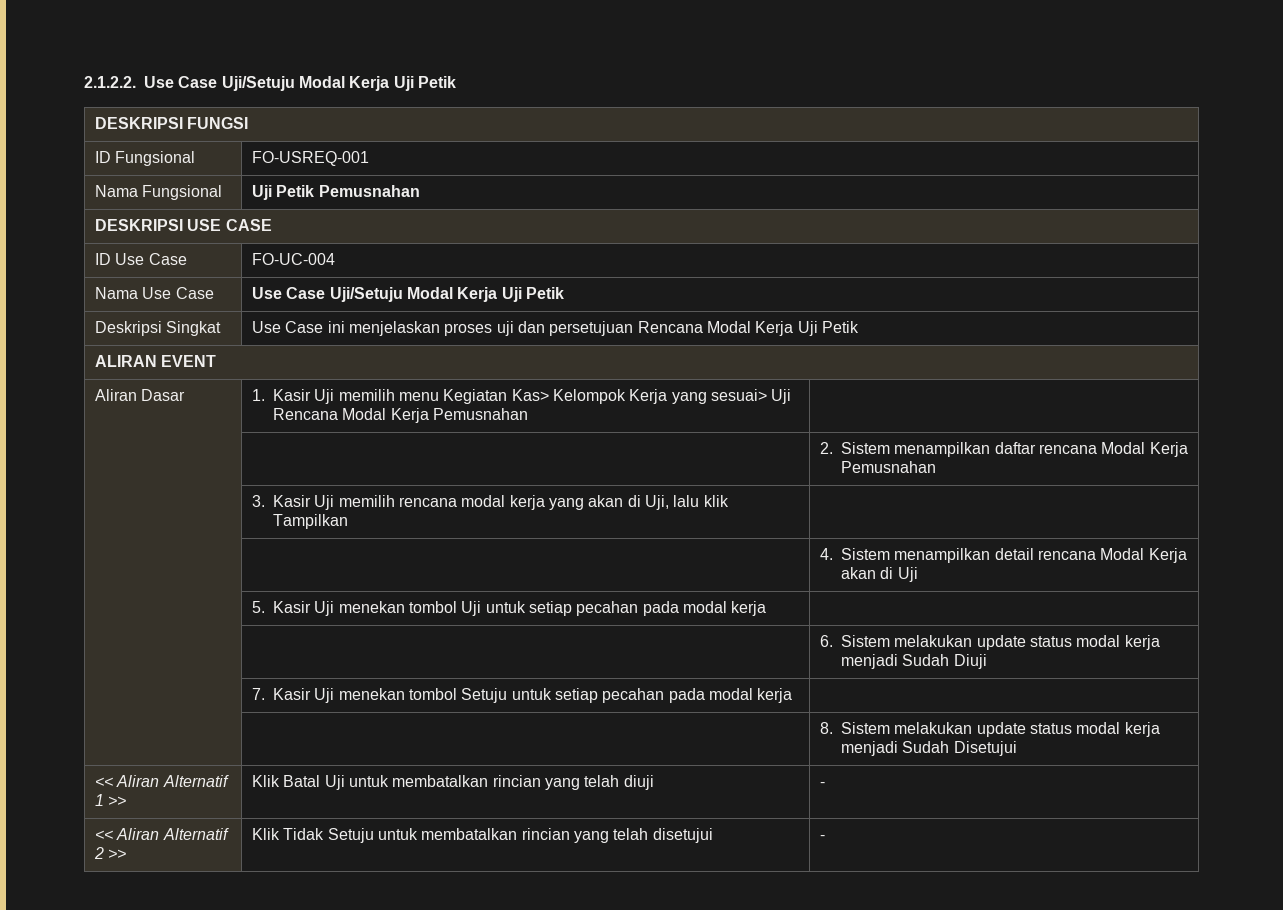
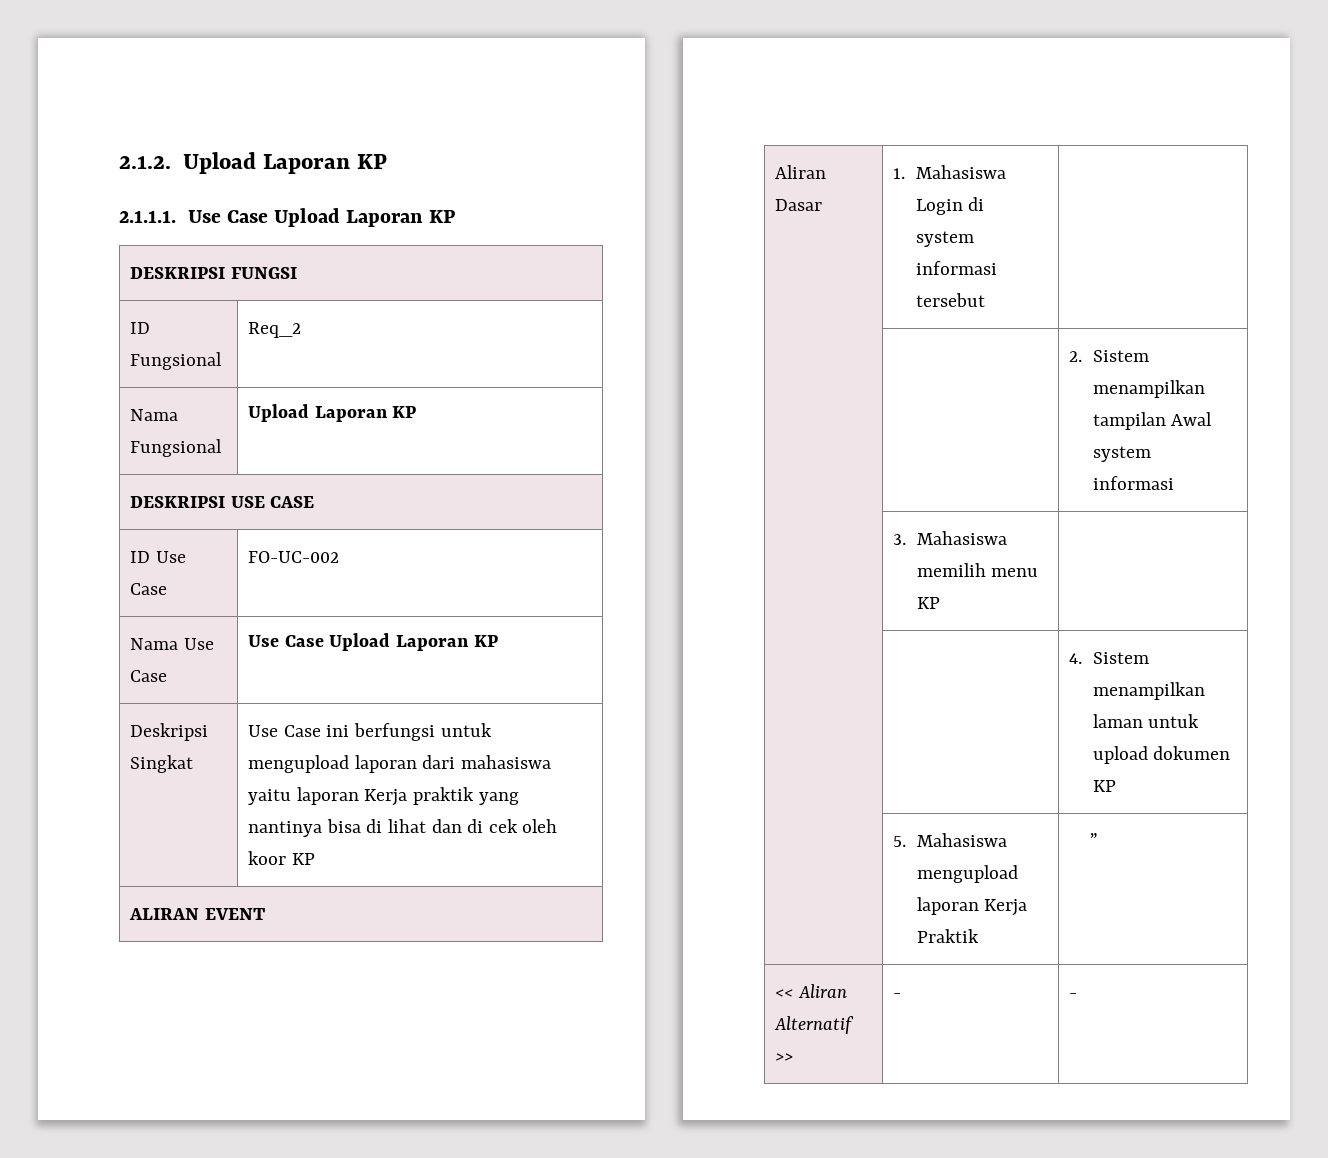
[84,76,456,91] 2.1.2.2. Use Case Uji/Setuju Modal Kerja Uji Petik -> [119,152,387,174] [119,208,456,227] 2.1.2. Upload Laporan KP // 2.1.1.1. Use Case Upload Laporan KP
[252,151,370,166] FO-USREQ-001 -> [248,322,302,338] Req_2
[252,185,420,200] Uji Petik Pemusnahan -> [248,404,417,422] Upload Laporan KP
[252,253,336,265] FO-UC-004 -> [248,551,340,563] FO-UC-002
[329,287,564,302] Uji/Setuju Modal Kerja Uji Petik -> [329,633,498,651] Upload Laporan KP
[349,321,859,336] menjelaskan proses uji dan persetujuan Rencana Modal Kerja Uji Petik -> [353,723,492,741] [248,755,551,773] [248,787,519,806] [248,819,558,837] [248,851,315,865] berfungsi untuk mengupload laporan dari mahasiswa yaitu laporan Kerja praktik yang nantinya bisa di lihat dan di cek oleh koor KP
[273,389,792,404] [273,408,529,423] [820,442,1188,457] [841,461,937,473] [252,495,729,510] [273,514,349,529] [820,548,1187,563] [841,567,918,582] [252,601,767,616] [820,635,1160,650] [841,654,987,669] [252,688,793,703] [820,722,1160,737] [841,741,1017,756] [95,775,229,787] [95,794,127,806] [252,775,654,790] [820,782,826,787] [95,828,229,840] [94,847,127,859] [252,828,713,843] Kasir Uji memilih menu Kegiatan Kas> Kelompok Kerja yang sesuai> Uji Rencana Modal Kerja Pemusnahan | // | | 2. Sistem menampilkan daftar rencana Modal Kerja Pemusnahan // | 3. Kasir Uji memilih rencana modal kerja yang akan di Uji, lalu klik Tampilkan | // | | 4. Sistem menampilkan detail rencana Modal Kerja akan di Uji // | 5. Kasir Uji menekan tombol Uji untuk setiap pecahan pada modal kerja | // | | 6. Sistem melakukan update status modal kerja menjadi Sudah Diuji // | 7. Kasir Uji menekan tombol Setuju untuk setiap pecahan pada modal kerja | // | | 8. Sistem melakukan update status modal kerja menjadi Sudah Disetujui // << Aliran Alternatif 1 >> | Klik Batal Uji untuk membatalkan rincian yang telah diuji | - // << Aliran Alternatif 2 >> | Klik Tidak Setuju untuk membatalkan rincian yang telah disetujui -> [915,165,1006,179] [915,197,985,215] [915,231,974,247] [915,261,997,275] [915,293,985,307] [1069,350,1149,362] [1092,380,1205,398] [1092,412,1213,430] [1092,446,1151,462] [1092,476,1174,490] [893,531,1007,545] [916,563,1039,577] [916,597,940,609] [1069,652,1149,664] [1092,682,1205,700] [1092,714,1200,728] [1092,746,1231,764] [1092,780,1116,792] [893,833,1007,847] [916,865,1018,883] [916,897,1028,916] [916,929,979,943] [1089,833,1098,847] [775,984,847,998] [774,1016,855,1034] [775,1053,794,1062] [893,993,902,998] Mahasiswa Login di system informasi tersebut | // | | 2. Sistem menampilkan tampilan Awal system informasi // | 3. Mahasiswa memilih menu KP | // | | 4. Sistem menampilkan laman untuk upload dokumen KP // | 5. Mahasiswa mengupload laporan Kerja Praktik | ” // << Aliran Alternatif >> | -

